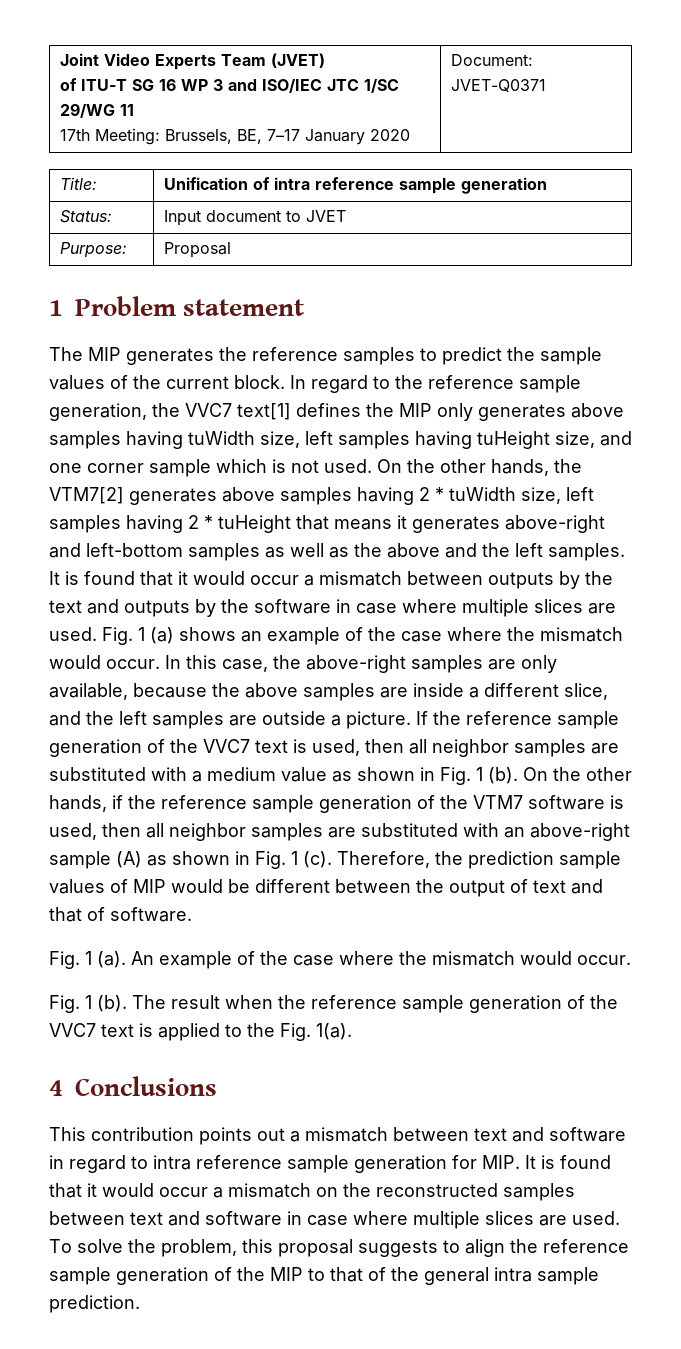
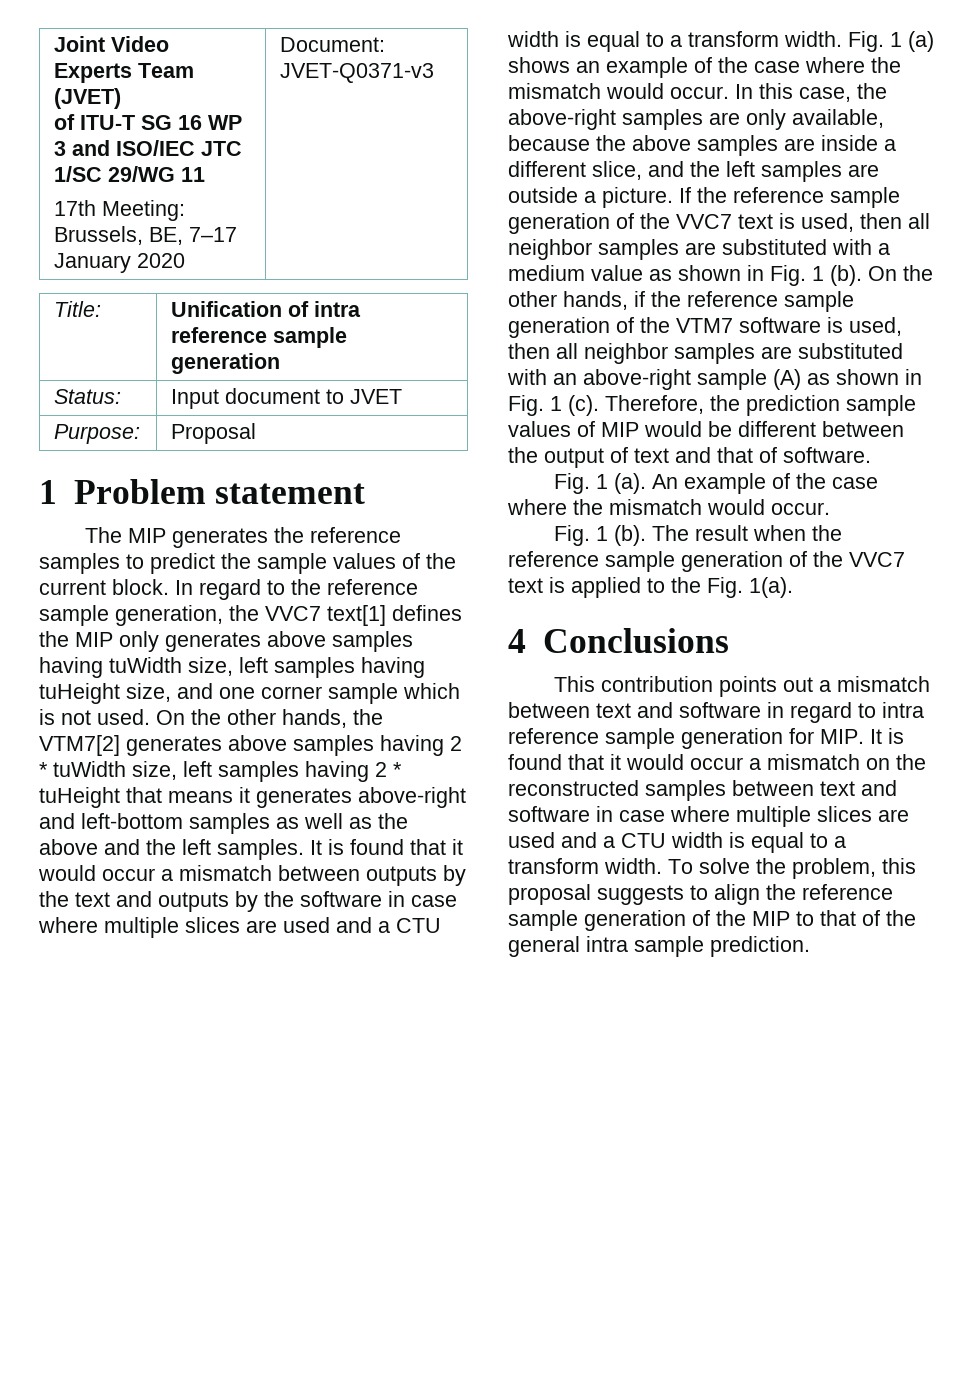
[450,79,546,92] JVET-Q0371 -> [280,63,435,83] JVET-Q0371-v3
[49,627,97,641] used. -> [283,917,441,933] [507,31,842,52] used and a CTU width is equal to a transform width.
[572,1211,620,1225] used. -> [508,832,846,853] [508,858,662,874] used and a CTU width is equal to a transform width.

